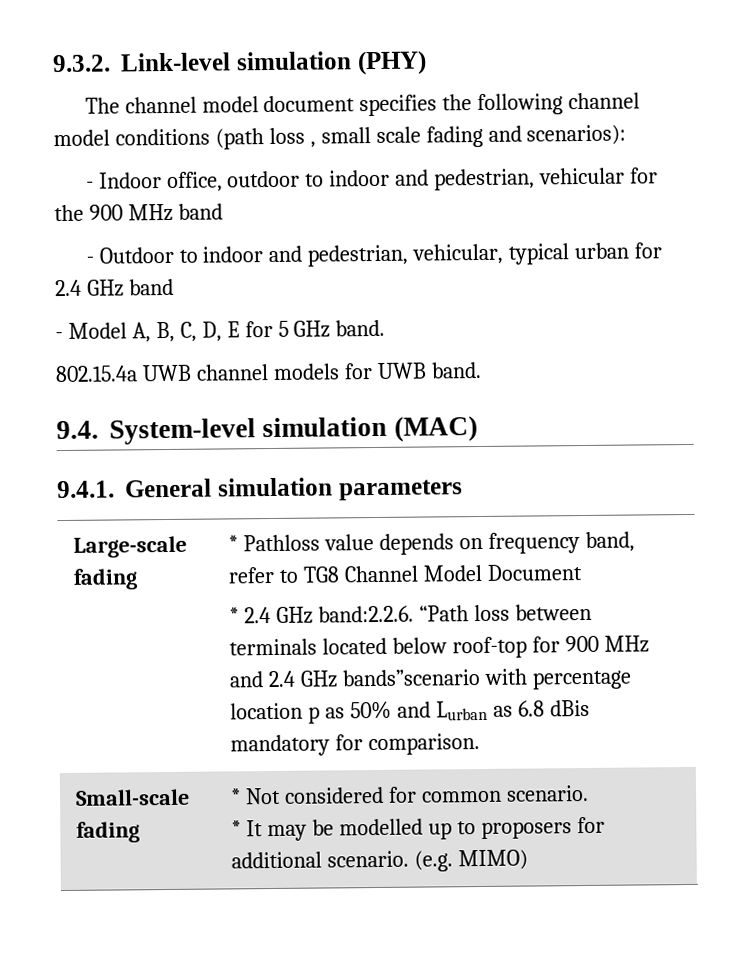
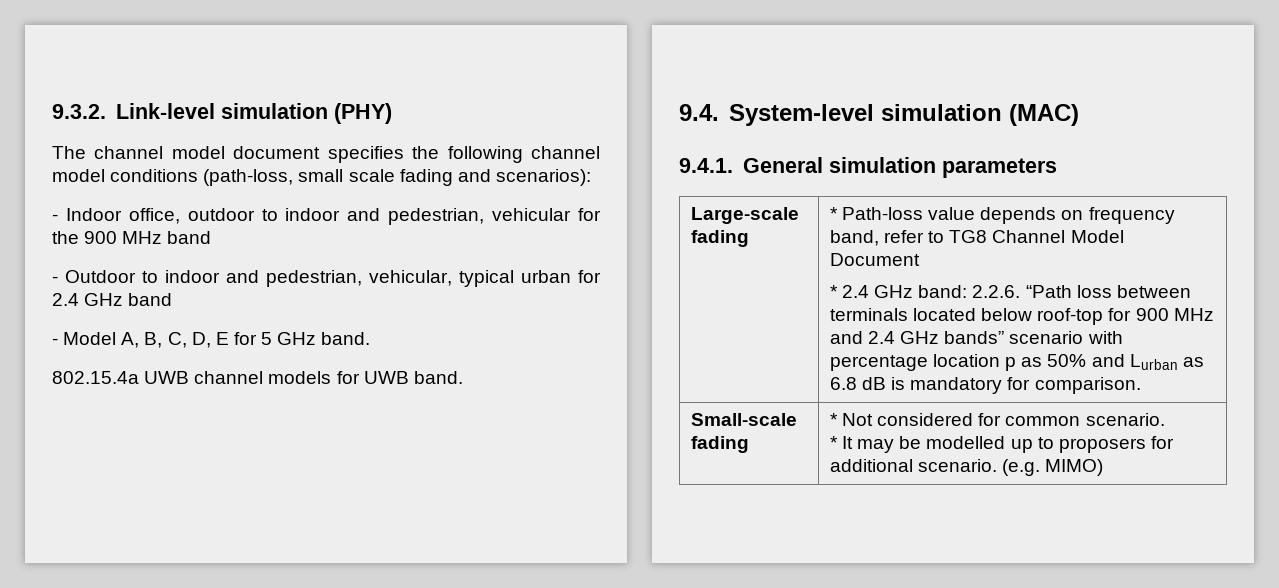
[214,127,316,150] (path loss , -> [203,169,294,186] (path-loss,
[243,534,321,552] Pathloss -> [842,207,924,220] Path-loss
[318,605,415,623] band:2.2.6. -> [918,285,1021,298] band: 2.2.6.
[342,668,481,687] bands”scenario -> [944,331,1084,344] bands” scenario
[549,699,590,717] dBis -> [862,377,906,390] dB is

